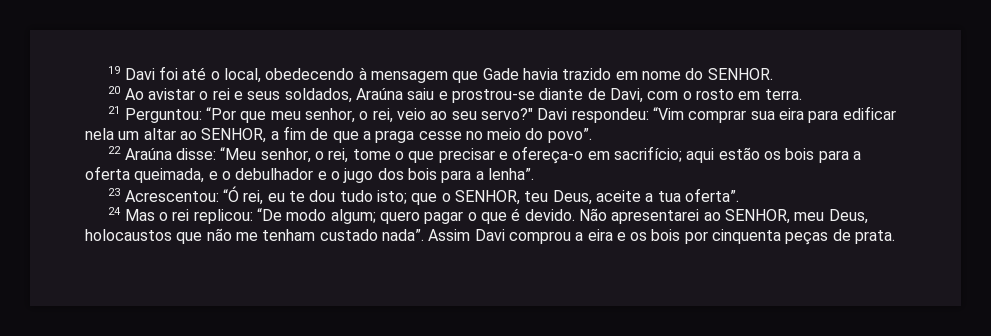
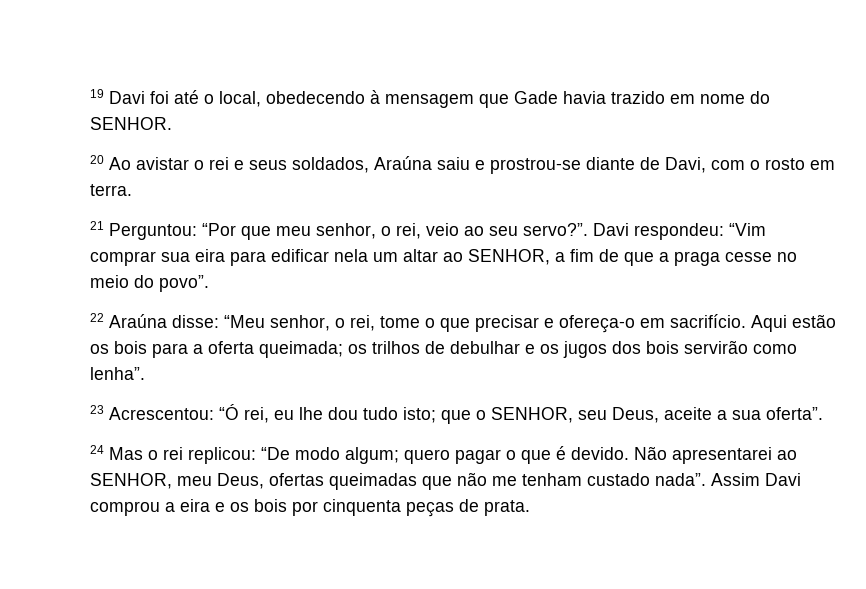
[480,108,533,120] servo?" -> [523,223,588,236] servo?”.
[613,146,715,163] sacrifício; aqui -> [670,314,787,332] sacrifício. Aqui
[134,168,484,183] queimada, e o debulhador e o jugo dos bois para a -> [259,340,797,358] queimada; os trilhos de debulhar e os jugos dos bois servirão como
[289,191,306,202] te -> [299,407,323,420] lhe
[524,191,549,202] teu -> [578,410,607,420] seu
[657,191,681,202] tua -> [732,410,761,420] sua
[85,229,172,241] holocaustos -> [269,473,417,490] ofertas queimadas

